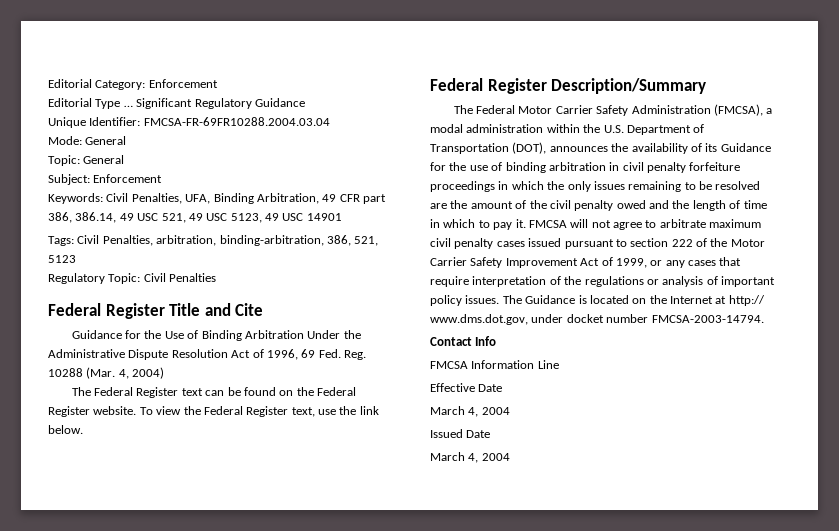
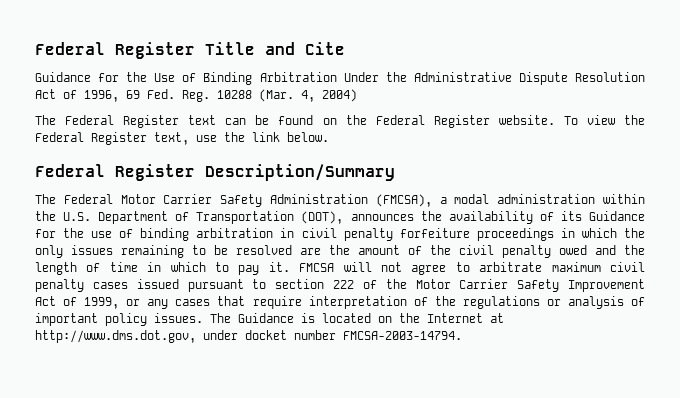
[48,79,218,90] [48,98,305,109] [48,117,330,128] [48,136,127,145] [48,155,125,166] [48,174,163,185] [48,193,386,204] [48,212,342,223] [48,235,379,246] [48,255,76,263] [48,273,217,284] Editorial Category: Enforcement // Editorial Type … Significant Regulatory Guidance // Unique Identifier: FMCSA-FR-69FR10288.2004.03.04 // Mode: General // Topic: General // Subject: Enforcement // Keywords: Civil Penalties, UFA, Binding Arbitration, 49 CFR part 386, 386.14, 49 USC 521, 49 USC 5123, 49 USC 14901 // Tags: Civil Penalties, arbitration, binding-arbitration, 386, 521, 5123 // Regulatory Topic: Civil Penalties // -> (35, 48) none
[728,295,765,306] [430,314,528,325] http:// www.dms.dot.gov, -> [35,330,196,343] http://www.dms.dot.gov,
[430,336,497,346] [430,360,559,369] [430,383,503,392] [430,406,510,417] [430,429,491,438] [430,452,510,463] // Contact Info // FMCSA Information Line // Effective Date // March 4, 2004 // Issued Date // March 4, 2004 -> (462, 335) none

